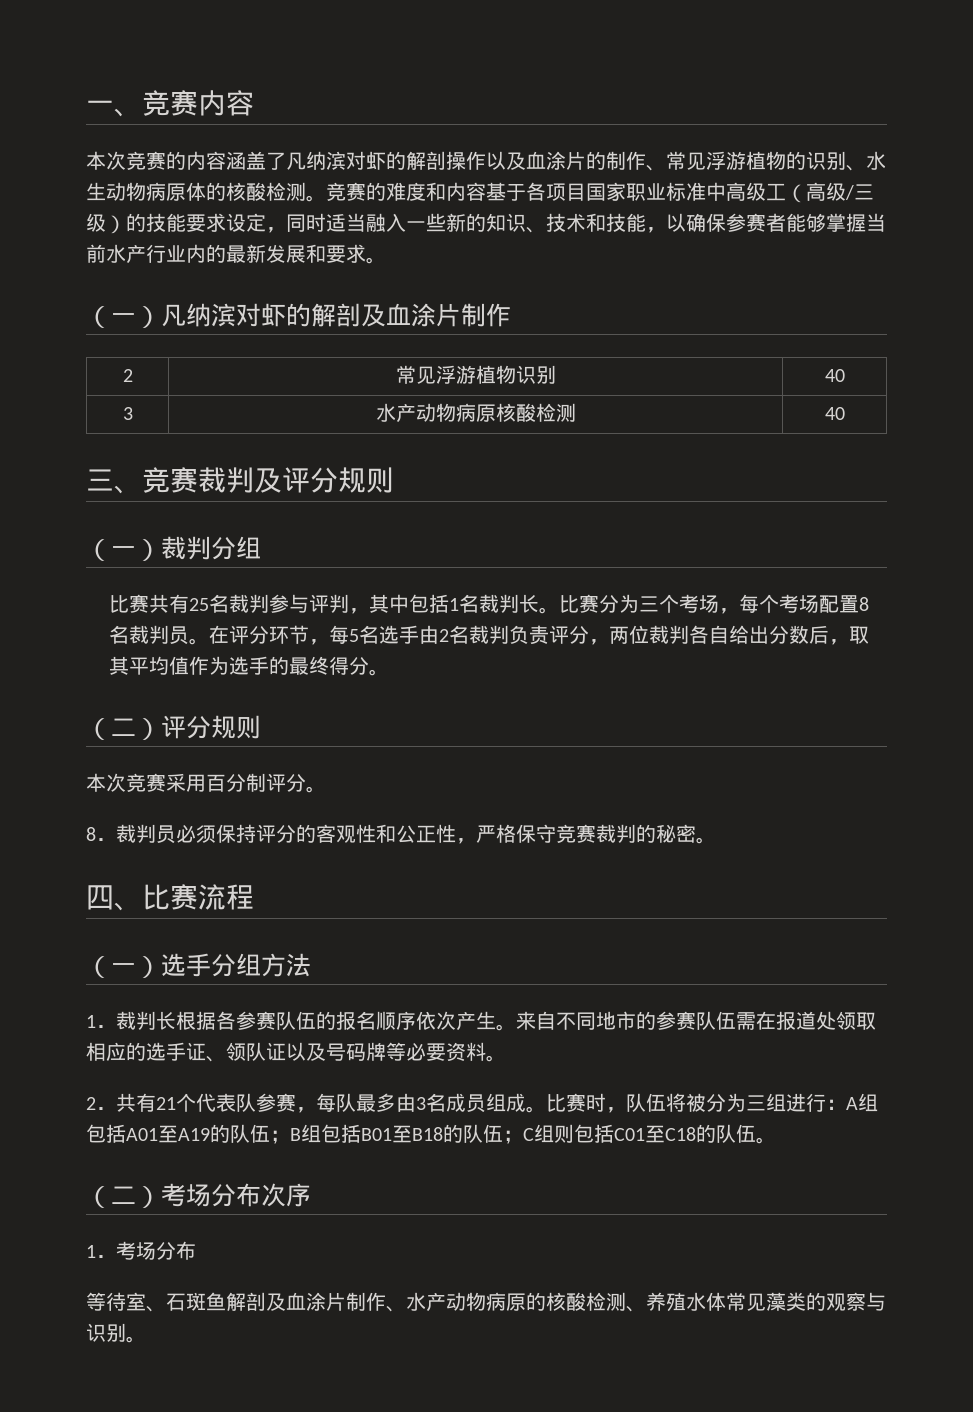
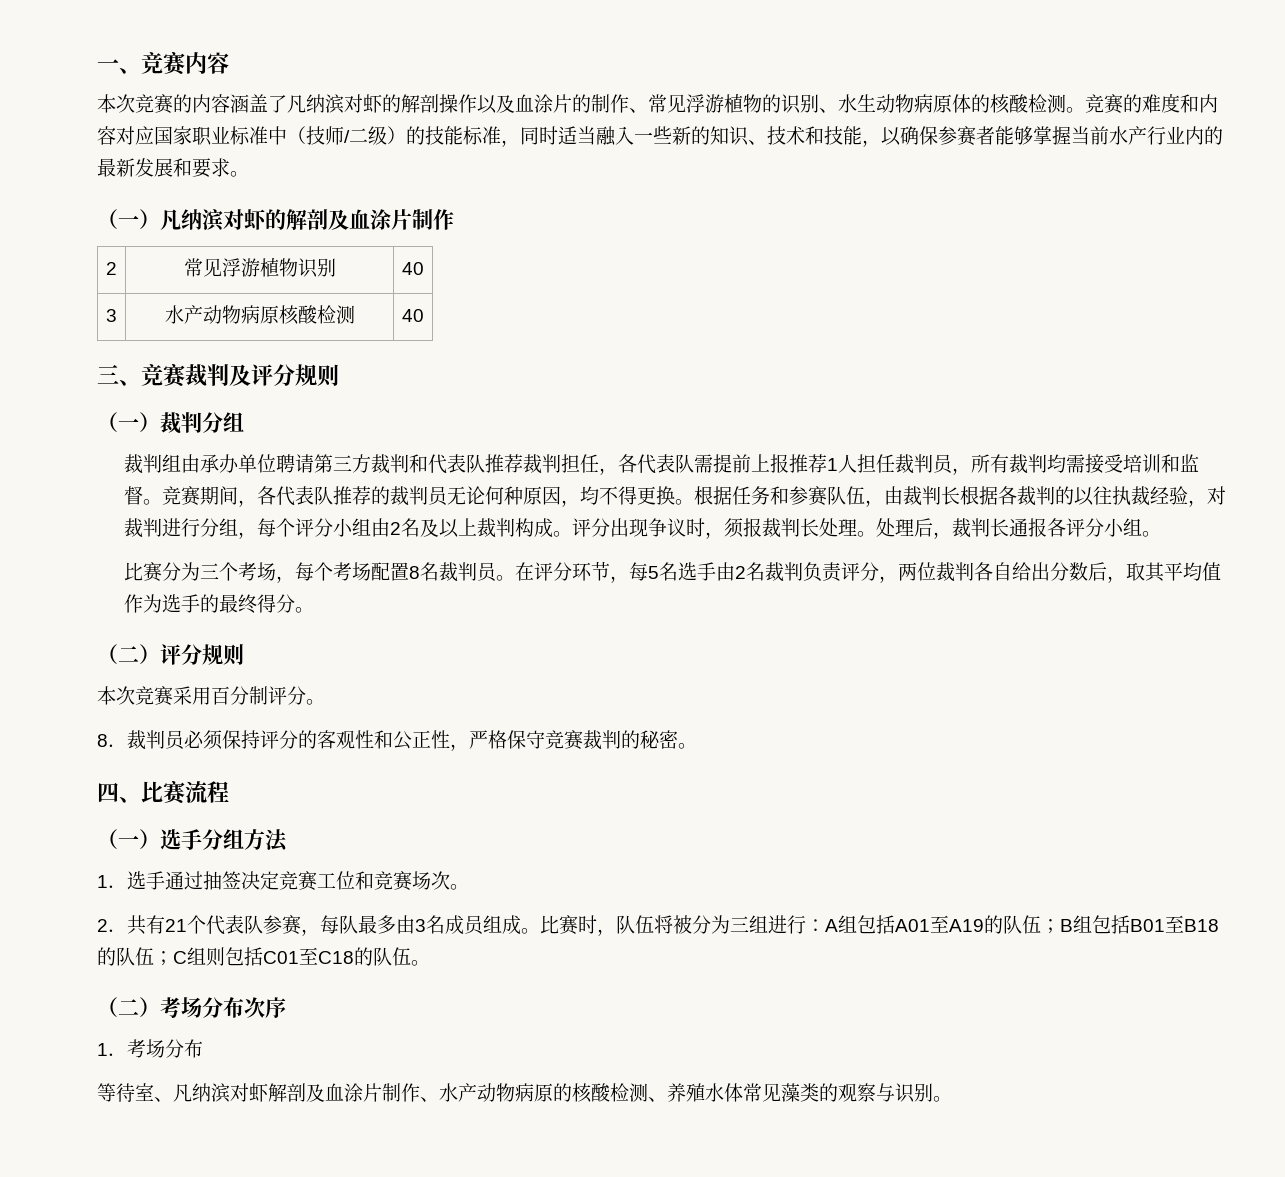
[486,182,586,201] 基于各项目 -> [116,126,154,145] 对应
[726,182,874,203] 高级工（高级/三 -> [287,126,368,145] （技师/二
[186,213,266,232] 要求设定 -> [463,126,501,145] 标准
[109,594,560,614] 比赛共有25名裁判参与评判，其中包括1名裁判长。 -> [124,454,1200,475] [124,486,1227,507] [124,518,1162,539] 裁判组由承办单位聘请第三方裁判和代表队推荐裁判担任，各代表队需提前上报推荐1人担任裁判员，所有裁判均需接受培训和监督。竞赛期间，各代表队推荐的裁判员无论何种原因，均不得更换。根据任务和参赛队伍，由裁判长根据各裁判的以往执裁经验，对裁判进行分组，每个评分小组由2名及以上裁判构成。评分出现争议时，须报裁判长处理。处理后，裁判长通报各评分小组。 //
[116,1011,876,1031] [86,1042,486,1062] 裁判长根据各参赛队伍的报名顺序依次产生。来自不同地市的参赛队伍需在报道处领取相应的选手证、领队证以及号码牌等必要资料 -> [127,871,450,891] 选手通过抽签决定竞赛工位和竞赛场次
[166,1292,226,1311] 石斑鱼 -> [173,1083,268,1103] 凡纳滨对虾

